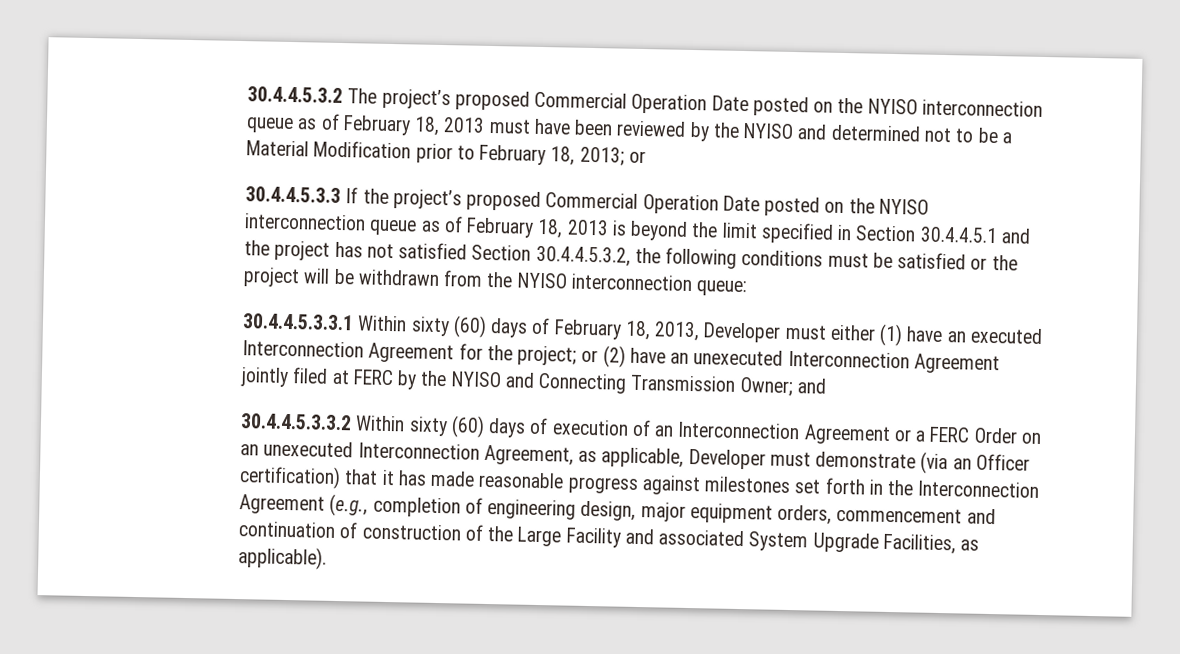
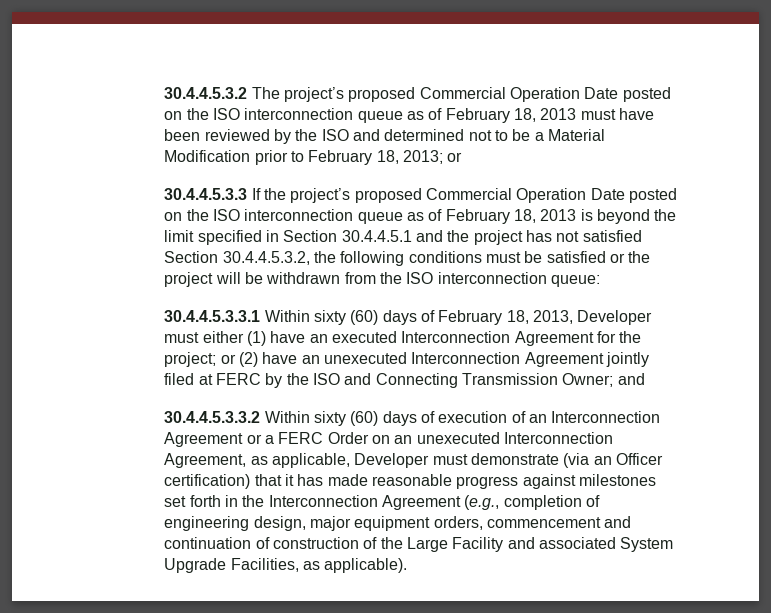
[867,98,918,115] NYISO -> [212,108,240,120] ISO
[743,123,795,140] NYISO -> [321,129,349,141] ISO
[878,198,929,215] NYISO -> [212,209,240,221] ISO
[516,272,568,289] NYISO -> [406,272,434,284] ISO
[450,371,502,388] NYISO -> [312,373,340,385] ISO

